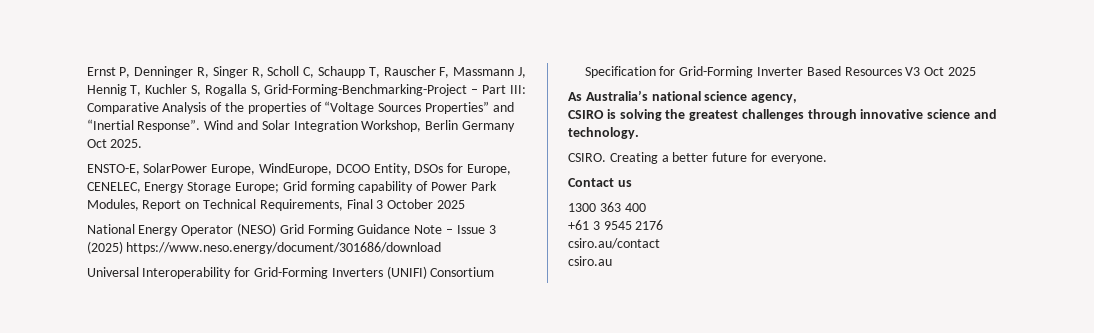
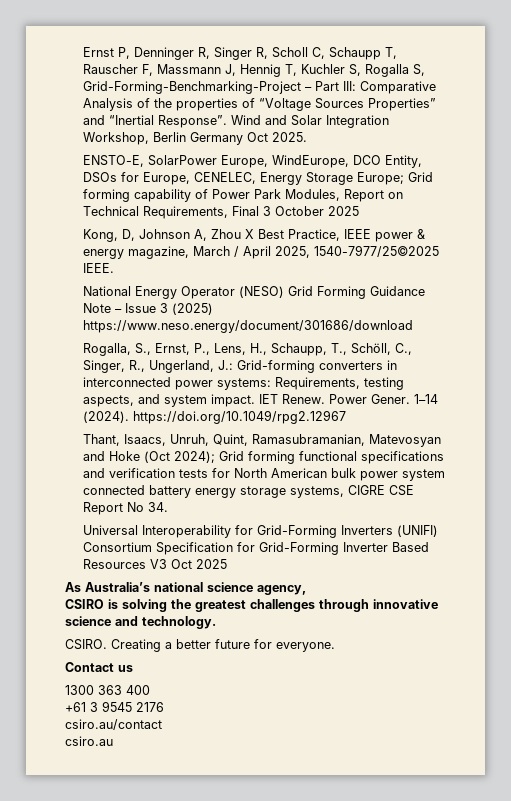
[335,164,370,173] DCOO -> [352,155,381,165] DCO
(465, 204) none -> [82,229,425,242] [82,245,439,259] [82,263,114,273] // Kong, D, Johnson A, Zhou X Best Practice, IEEE power & energy magazine, March / April 2025, 1540-7977/25©2025 IEEE.
(442, 248) none -> [82,343,412,356] [82,360,397,373] [82,377,404,390] [82,394,438,407] [82,410,346,424] [82,434,441,447] [82,451,444,464] [82,468,445,481] [82,485,414,498] [82,502,168,515] // Rogalla, S., Ernst, P., Lens, H., Schaupp, T., Schöll, C., Singer, R., Ungerland, J.: Grid-forming converters in interconnected power systems: Requirements, testing aspects, and system impact. IET Renew. Power Gener. 1–14 (2024). https://doi.org/10.1049/rpg2.12967 // Thant, Isaacs, Unruh, Quint, Ramasubramanian, Matevosyan and Hoke (Oct 2024); Grid forming functional specifications and verification tests for North American bulk power system connected battery energy storage systems, CIGRE CSE Report No 34.

